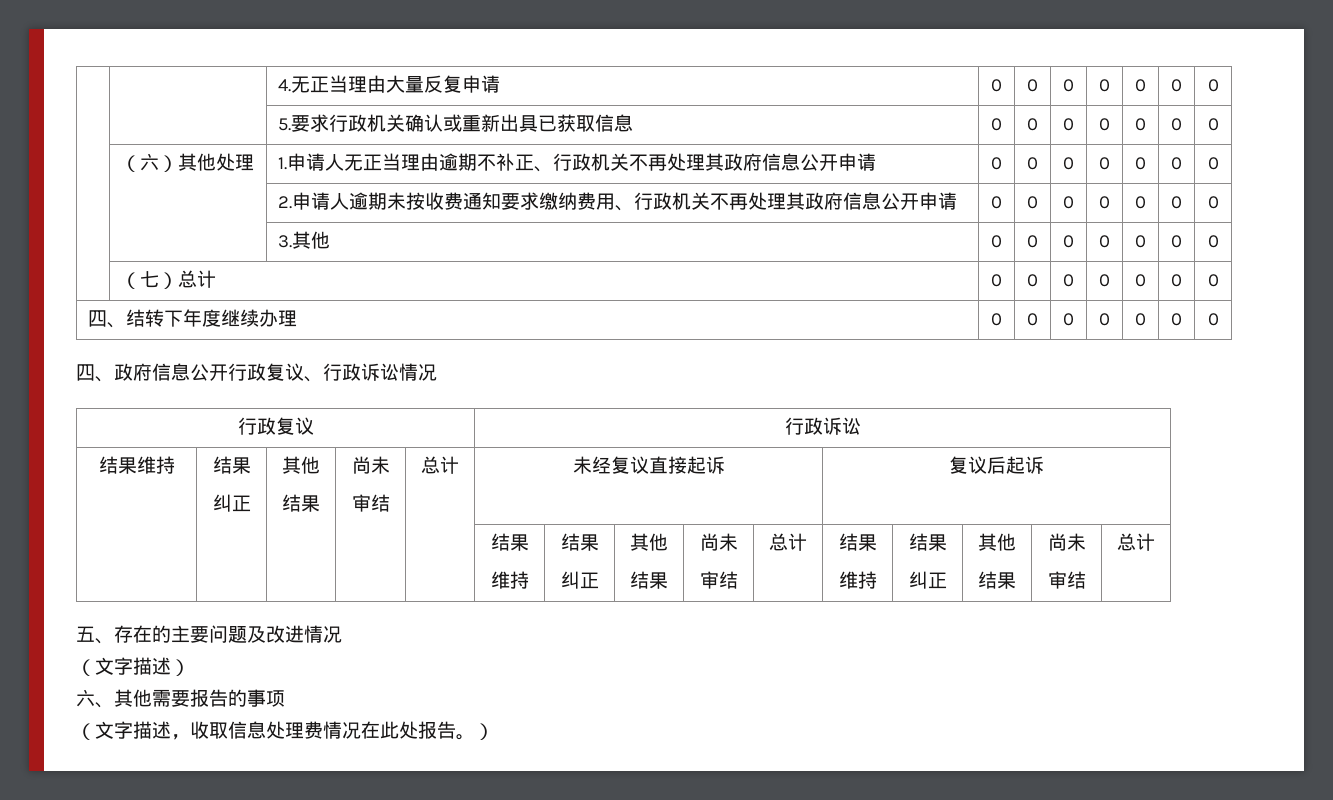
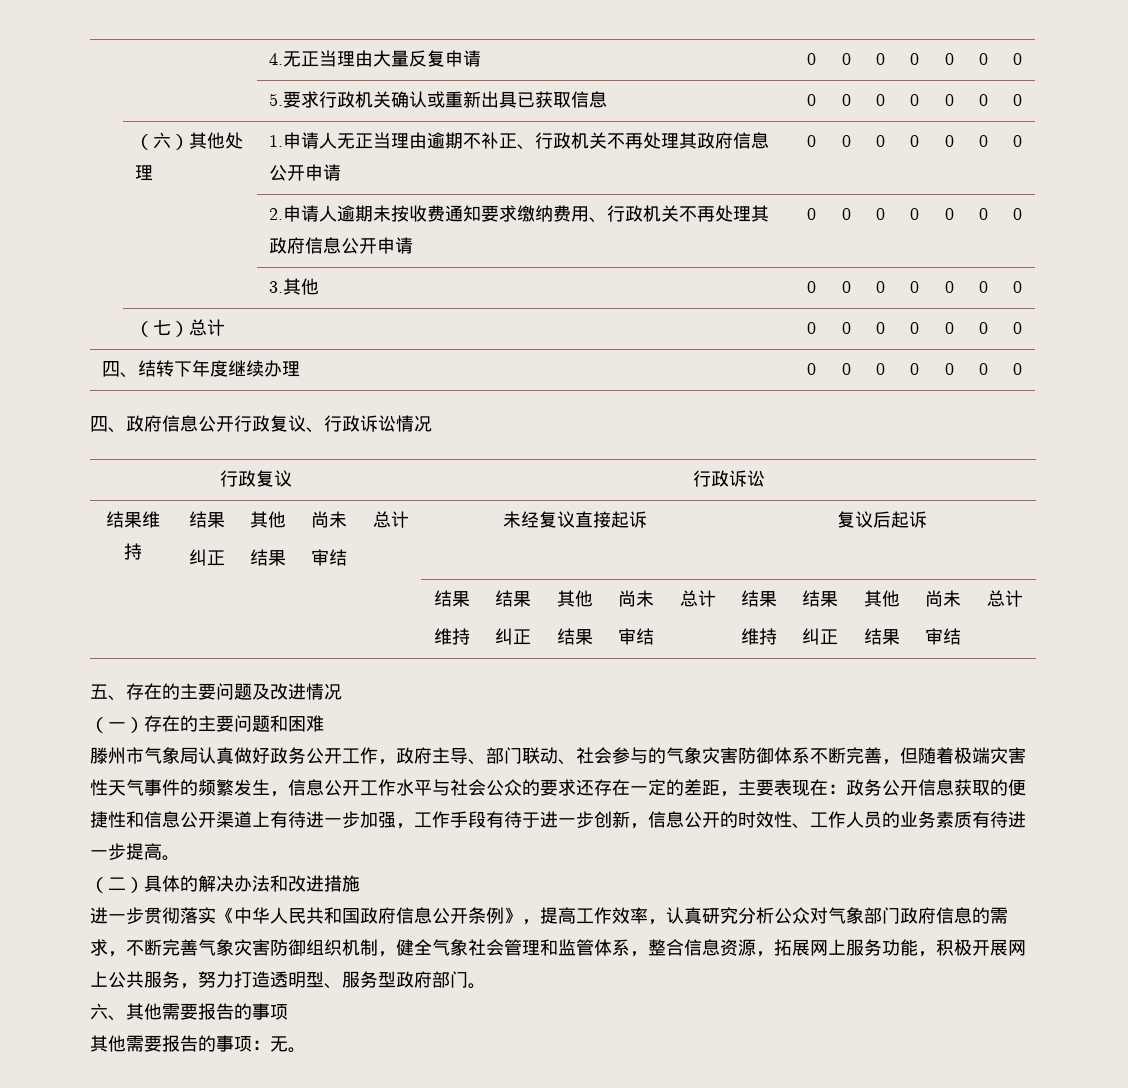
[95,657,190,676] 文字描述） -> [108,715,324,733] [90,747,1026,765] [90,779,1026,797] [90,811,1026,829] [90,843,180,861] [90,875,360,893] [90,907,1008,925] [90,939,1026,957] [90,971,486,989] 一）存在的主要问题和困难 // 滕州市气象局认真做好政务公开工作，政府主导、部门联动、社会参与的气象灾害防御体系不断完善，但随着极端灾害性天气事件的频繁发生，信息公开工作水平与社会公众的要求还存在一定的差距，主要表现在：政务公开信息获取的便捷性和信息公开渠道上有待进一步加强，工作手段有待于进一步创新，信息公开的时效性、工作人员的业务素质有待进一步提高。 // （二）具体的解决办法和改进措施 // 进一步贯彻落实《中华人民共和国政府信息公开条例》，提高工作效率，认真研究分析公众对气象部门政府信息的需求，不断完善气象灾害防御组织机制，健全气象社会管理和监管体系，整合信息资源，拓展网上服务功能，积极开展网上公共服务，努力打造透明型、服务型政府部门。
[76,721,494,740] （文字描述，收取信息处理费情况在此处报告。） -> [90,1035,306,1053] 其他需要报告的事项：无。

